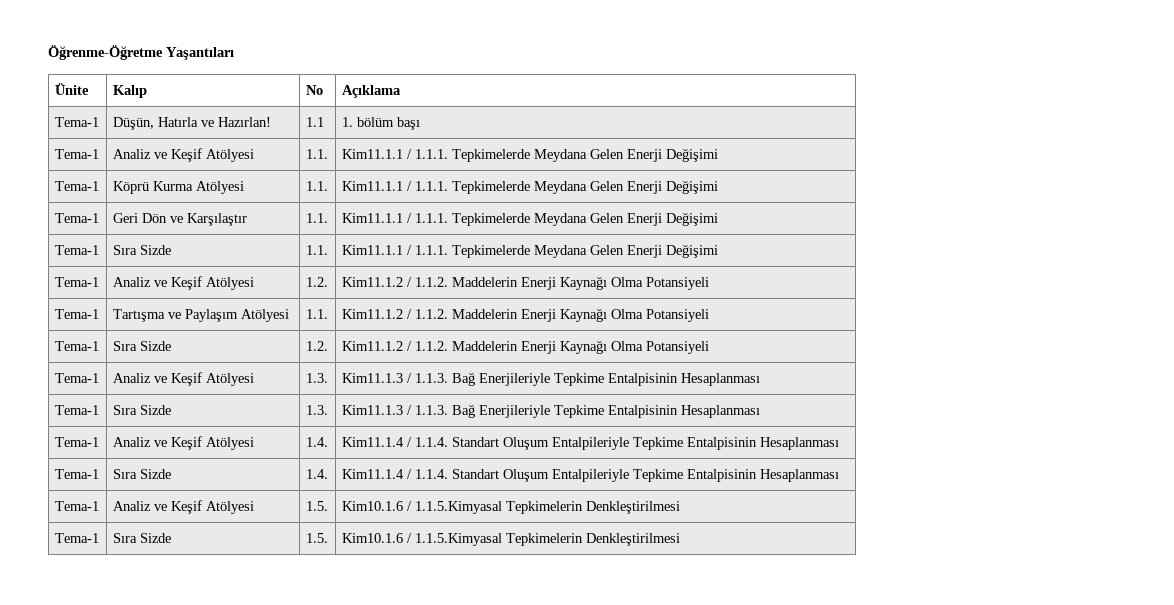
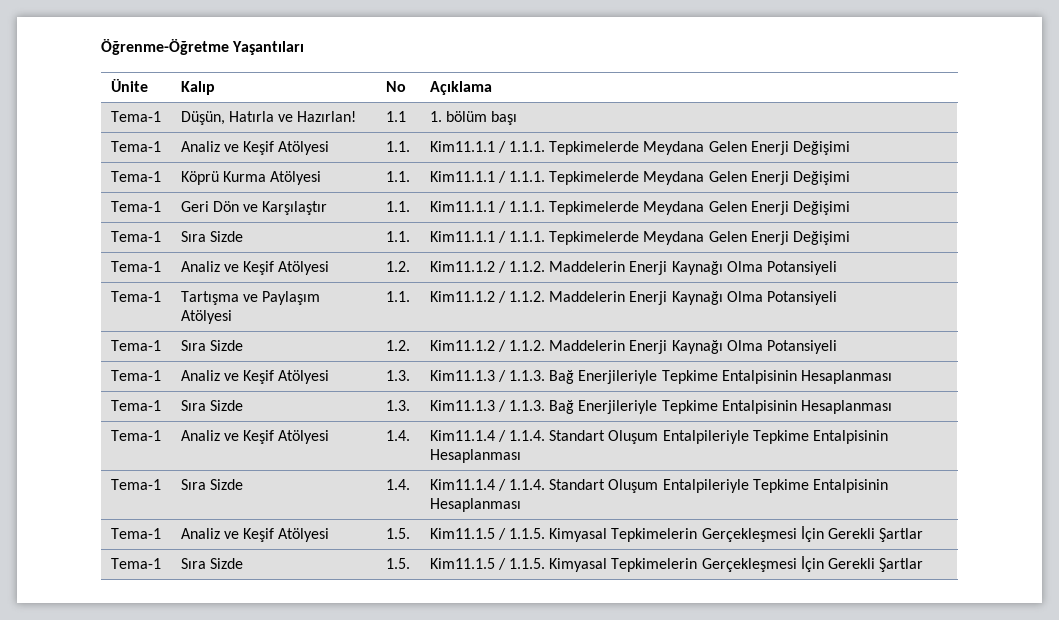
[341,501,680,514] [54,533,99,543] [112,533,171,543] [305,533,328,543] [341,533,680,546] Kim10.1.6 / 1.1.5.Kimyasal Tepkimelerin Denkleştirilmesi // Tema-1 | Sıra Sizde | 1.5. | Kim10.1.6 / 1.1.5.Kimyasal Tepkimelerin Denkleştirilmesi -> [429,526,924,542] [110,558,161,569] [180,558,243,569] [385,558,410,569] [429,556,924,572] Kim11.1.5 / 1.1.5. Kimyasal Tepkimelerin Gerçekleşmesi İçin Gerekli Şartlar // Tema-1 | Sıra Sizde | 1.5. | Kim11.1.5 / 1.1.5. Kimyasal Tepkimelerin Gerçekleşmesi İçin Gerekli Şartlar

